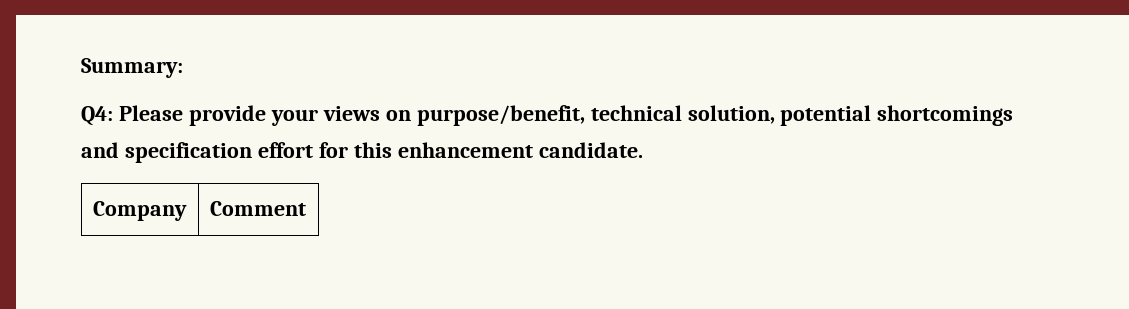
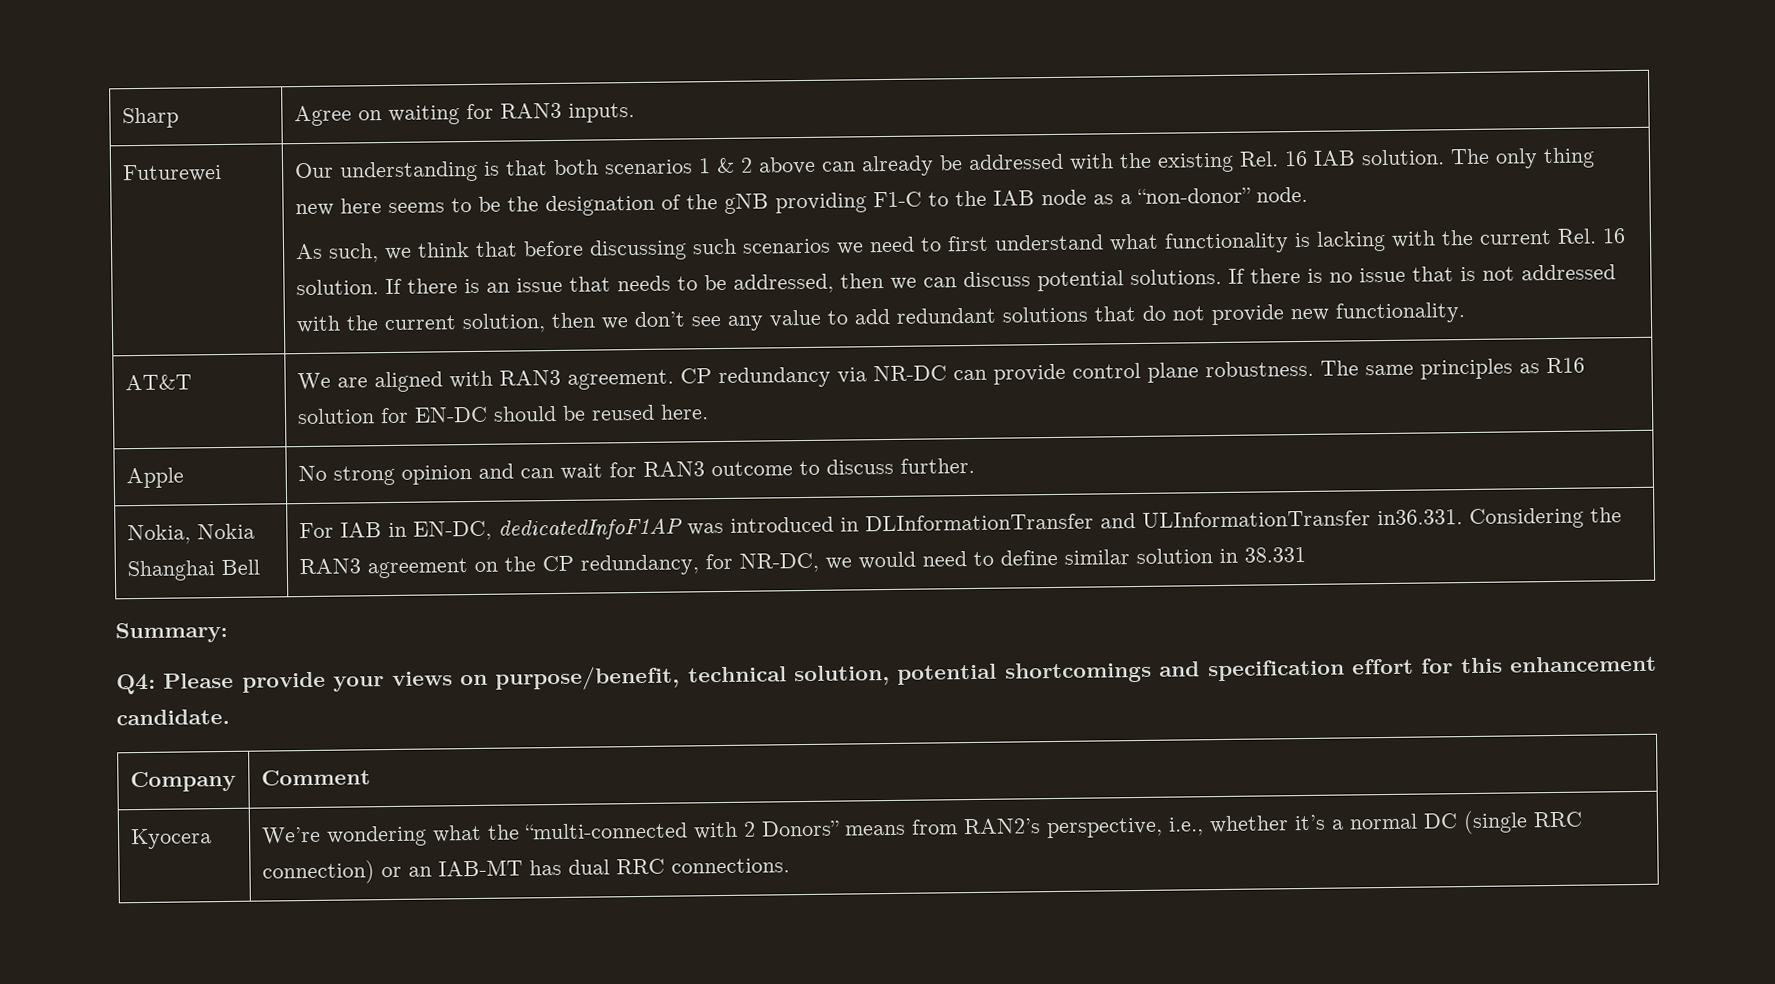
(81, 68) none -> [121,107,179,129] [293,102,635,127] [122,164,222,183] [293,147,1595,183] [294,186,1308,217] [294,228,1626,263] [295,264,1616,296] [295,302,1465,334] [124,374,192,391] [296,357,1585,393] [296,404,709,425] [125,467,184,489] [297,457,975,486] [126,523,255,545] [126,559,260,582] [298,507,1622,541] [298,546,1306,579] Sharp | Agree on waiting for RAN3 inputs. // Futurewei | Our understanding is that both scenarios 1 & 2 above can already be addressed with the existing Rel. 16 IAB solution. The only thing new here seems to be the designation of the gNB providing F1-C to the IAB node as a “non-donor” node. // As such, we think that before discussing such scenarios we need to first understand what functionality is lacking with the current Rel. 16 solution. If there is an issue that needs to be addressed, then we can discuss potential solutions. If there is no issue that is not addressed with the current solution, then we don’t see any value to add redundant solutions that do not provide new functionality. // AT&T | We are aligned with RAN3 agreement. CP redundancy via NR-DC can provide control plane robustness. The same principles as R16 solution for EN-DC should be reused here. // Apple | No strong opinion and can wait for RAN3 outcome to discuss further. // Nokia, Nokia Shanghai Bell | For IAB in EN-DC, dedicatedInfoF1AP was introduced in DLInformationTransfer and ULInformationTransfer in36.331. Considering the RAN3 agreement on the CP redundancy, for NR-DC, we would need to define similar solution in 38.331 //
(306, 208) none -> [130,828,212,850] [260,810,1583,847] [261,858,790,885] // Kyocera | We’re wondering what the “multi-connected with 2 Donors” means from RAN2’s perspective, i.e., whether it’s a normal DC (single RRC connection) or an IAB-MT has dual RRC connections.

